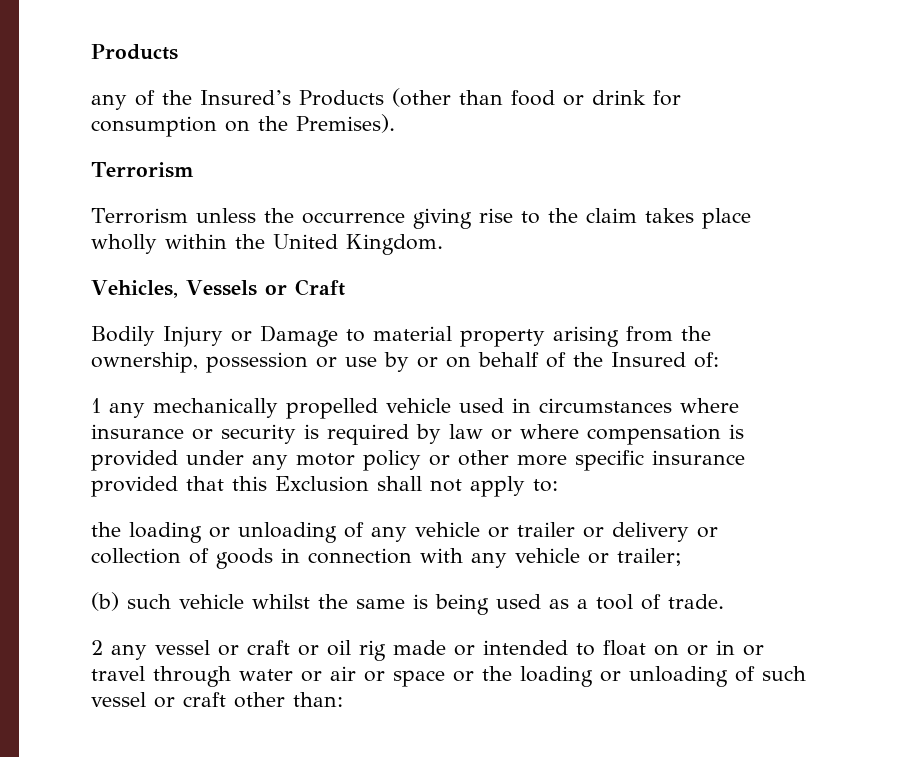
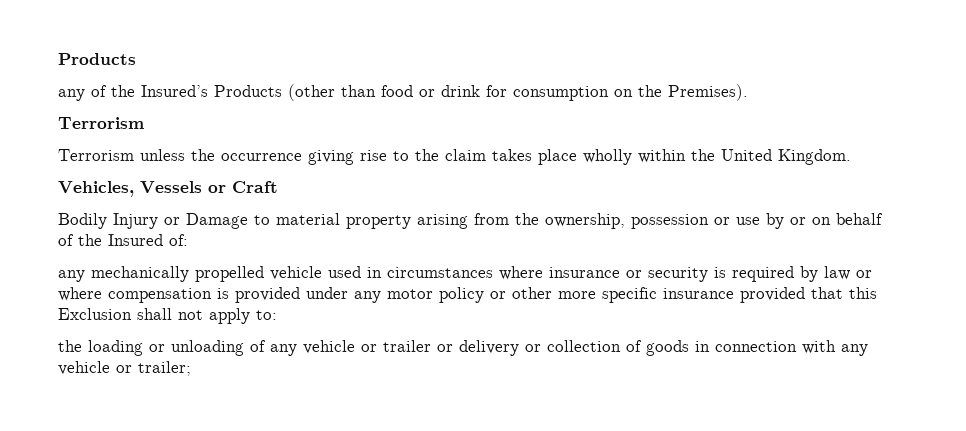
[91,398,101,413] 1 -> (188, 240) none
[91,592,724,615] [91,640,764,661] [91,666,806,687] [91,692,343,708] // (b) such vehicle whilst the same is being used as a tool of trade. // 2 any vessel or craft or oil rig made or intended to float on or in or travel through water or air or space or the loading or unloading of such vessel or craft other than: -> (191, 368) none

